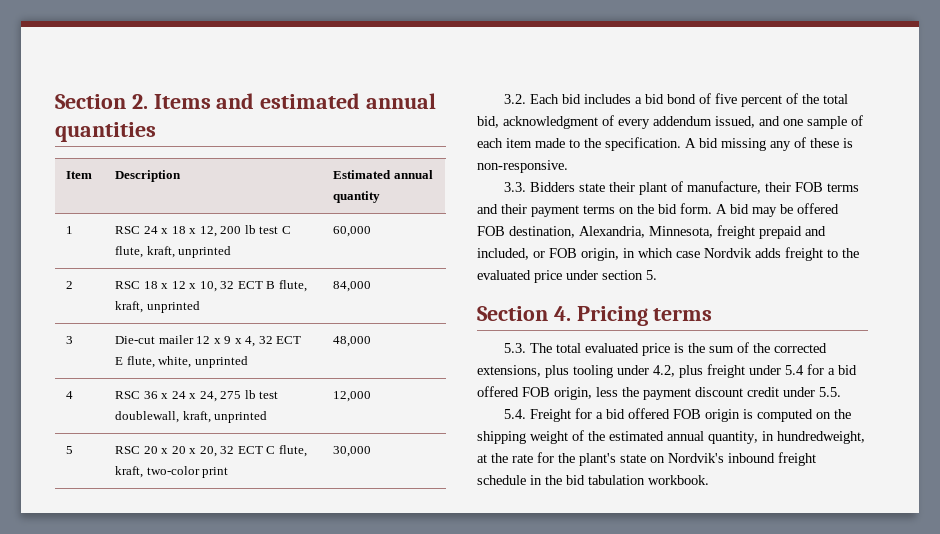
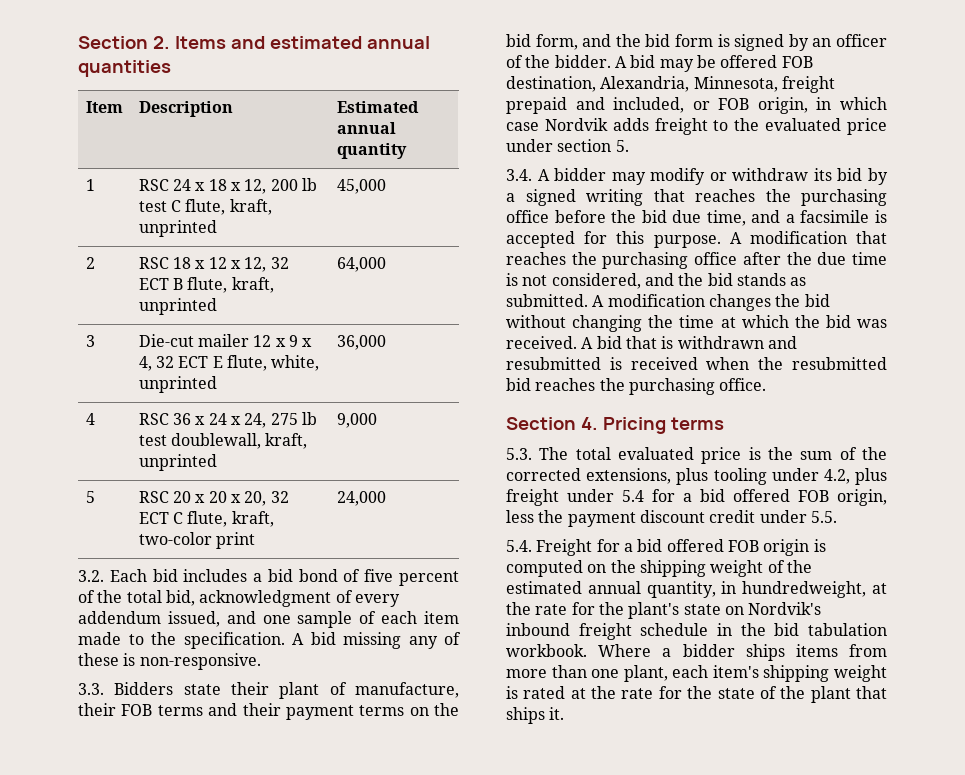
[333,226,372,237] 60,000 -> [336,179,386,194] 45,000
[199,281,217,292] 10, -> [244,257,267,272] 12,
[333,281,372,292] 84,000 -> [336,257,386,272] 64,000
[333,336,372,347] 48,000 -> [336,335,386,350] 36,000
[333,391,372,402] 12,000 -> [336,413,377,428] 9,000
[333,446,372,457] 30,000 -> [336,491,386,506] 24,000
[680,203,712,214] form. -> [535,34,887,51] [506,55,611,68] form, and the bid form is signed by an officer of the bidder.
(657, 275) none -> [506,168,888,185] [506,189,887,206] [506,210,887,226] [506,231,887,248] [506,252,887,269] [506,273,807,289] [506,294,830,311] [506,315,887,332] [506,336,797,349] [506,357,887,370] [506,378,767,395] // 3.4. A bidder may modify or withdraw its bid by a signed writing that reaches the purchasing office before the bid due time, and a facsimile is accepted for this purpose. A modification that reaches the purchasing office after the due time is not considered, and the bid stands as submitted. A modification changes the bid without changing the time at which the bid was received. A bid that is withdrawn and resubmitted is received when the resubmitted bid reaches the purchasing office.
(709, 480) none -> [598,644,887,661] [506,665,887,682] [506,686,887,703] [506,707,565,724] Where a bidder ships items from more than one plant, each item's shipping weight is rated at the rate for the state of the plant that ships it.

